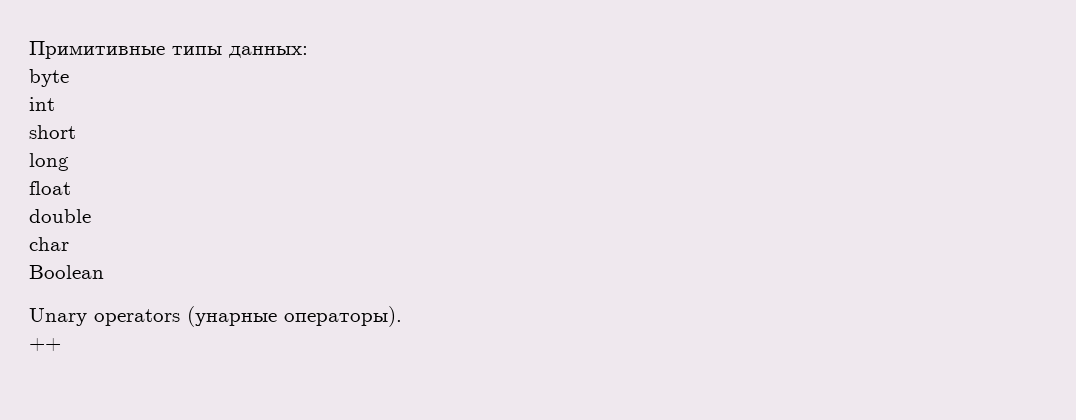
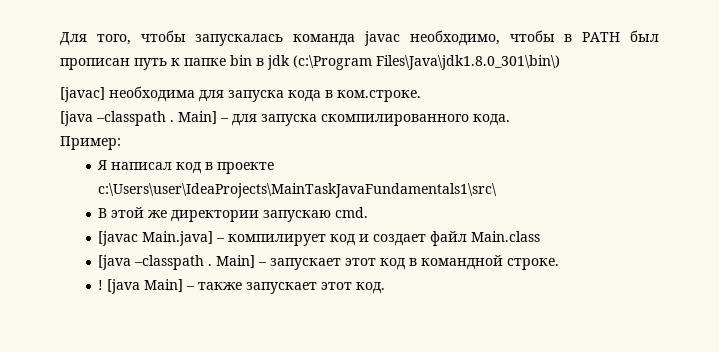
[29,41,308,59] [29,69,69,87] [29,97,55,111] [29,125,76,139] [29,153,69,171] [29,181,71,195] [29,209,91,223] [29,237,69,251] [29,265,104,279] [29,306,402,327] [29,338,61,351] Примитивные типы данных: // byte // int // short // long // float // double // char // Boolean // Unary operators (унарные операторы). // ++ -> [60,30,659,46] [60,55,560,70] [60,86,421,102] [60,111,510,126] [60,136,121,150] [97,160,275,174] [98,183,498,198] [98,207,369,222] [98,231,541,246] [98,255,560,270] [98,279,386,294] Для того, чтобы запускалась команда javac необходимо, чтобы в PATH был прописан путь к папке bin в jdk (c:\Program Files\Java\jdk1.8.0_301\bin\) // [javac] необходима для запуска кода в ком.строке. // [java –classpath . Main] – для запуска скомпилированного кода. // Пример: // Я написал код в проекте c:\Users\user\IdeaProjects\MainTaskJavaFundamentals1\src\ // В этой же директории запускаю cmd. // [javac Main.java] – компилирует код и создает файл Main.class // [java –classpath . Main] – запускает этот код в командной строке. // ! [java Main] – также запускает этот код.

